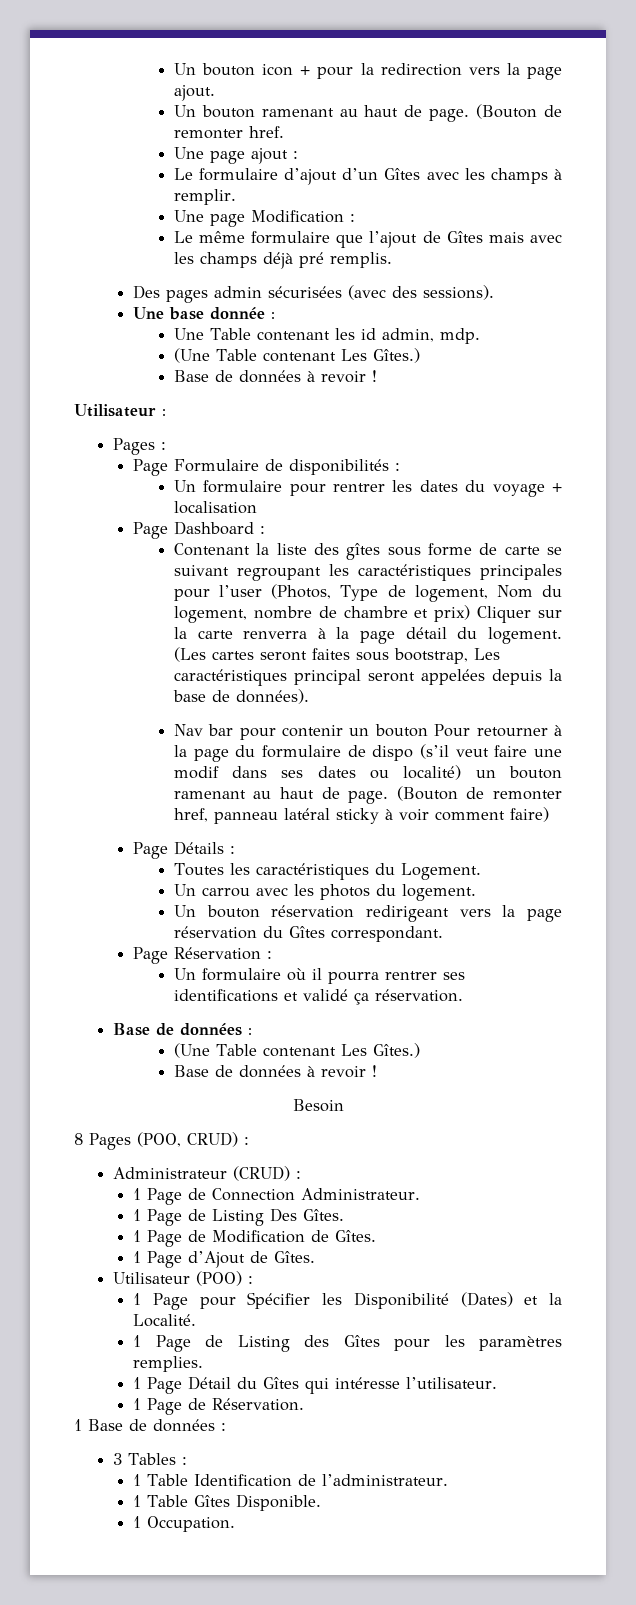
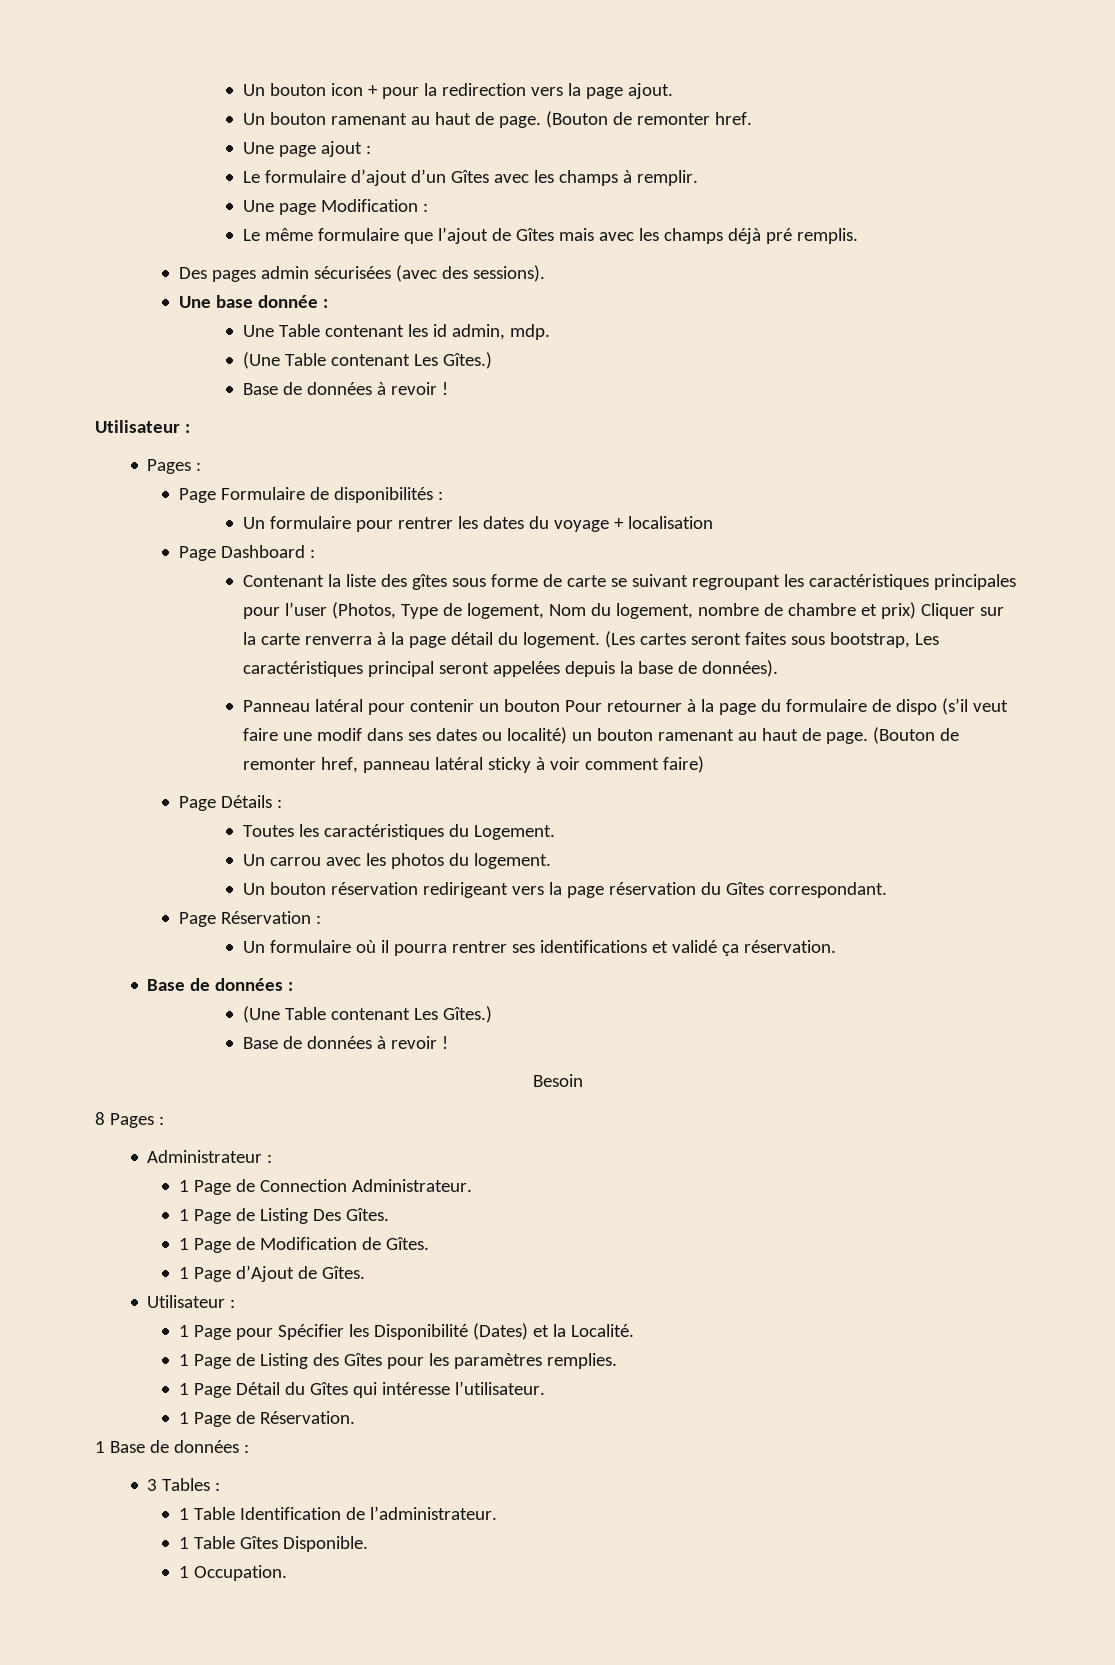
[173,724,234,736] Nav bar -> [242,699,363,712] Panneau latéral
[137,1132,238,1147] (POO, CRUD) -> (154, 1120) none
[232,1166,290,1181] (CRUD) -> (263, 1156) none
[195,1271,242,1286] (POO) -> (226, 1301) none

